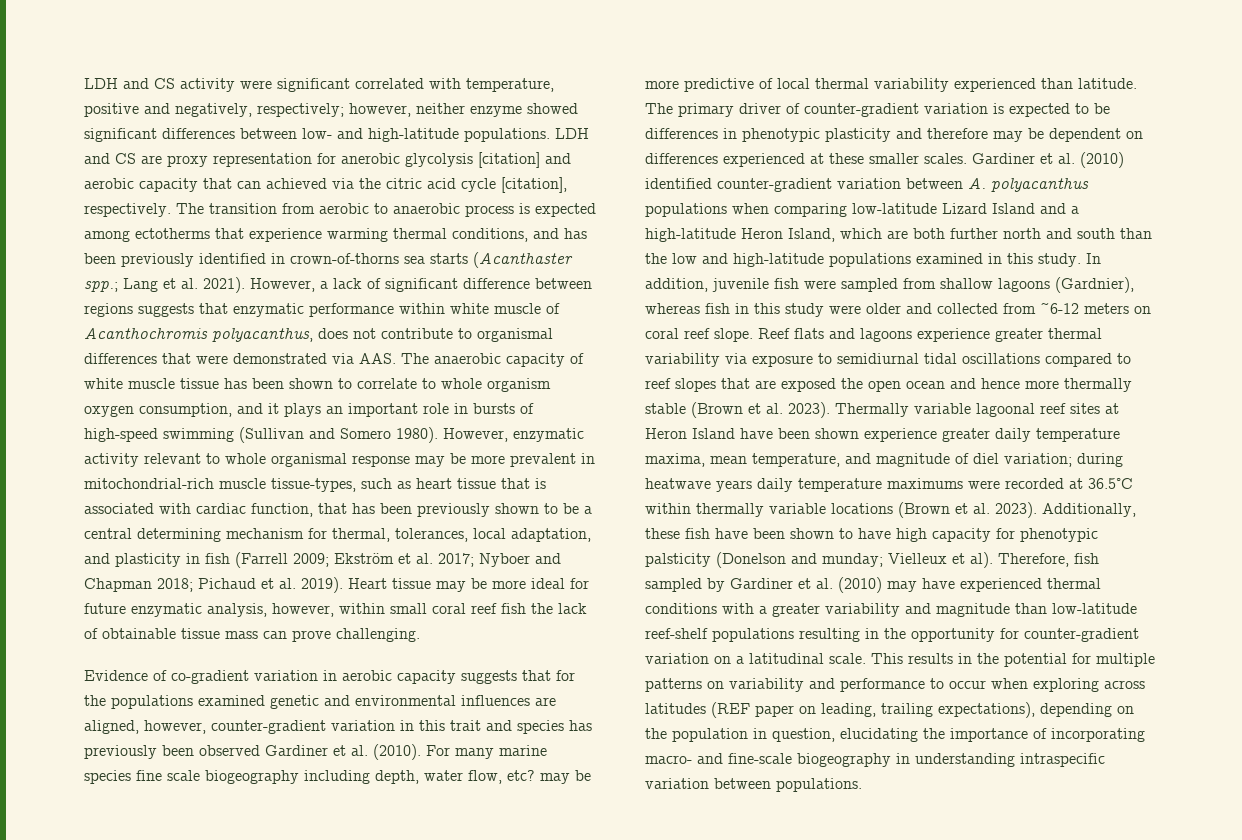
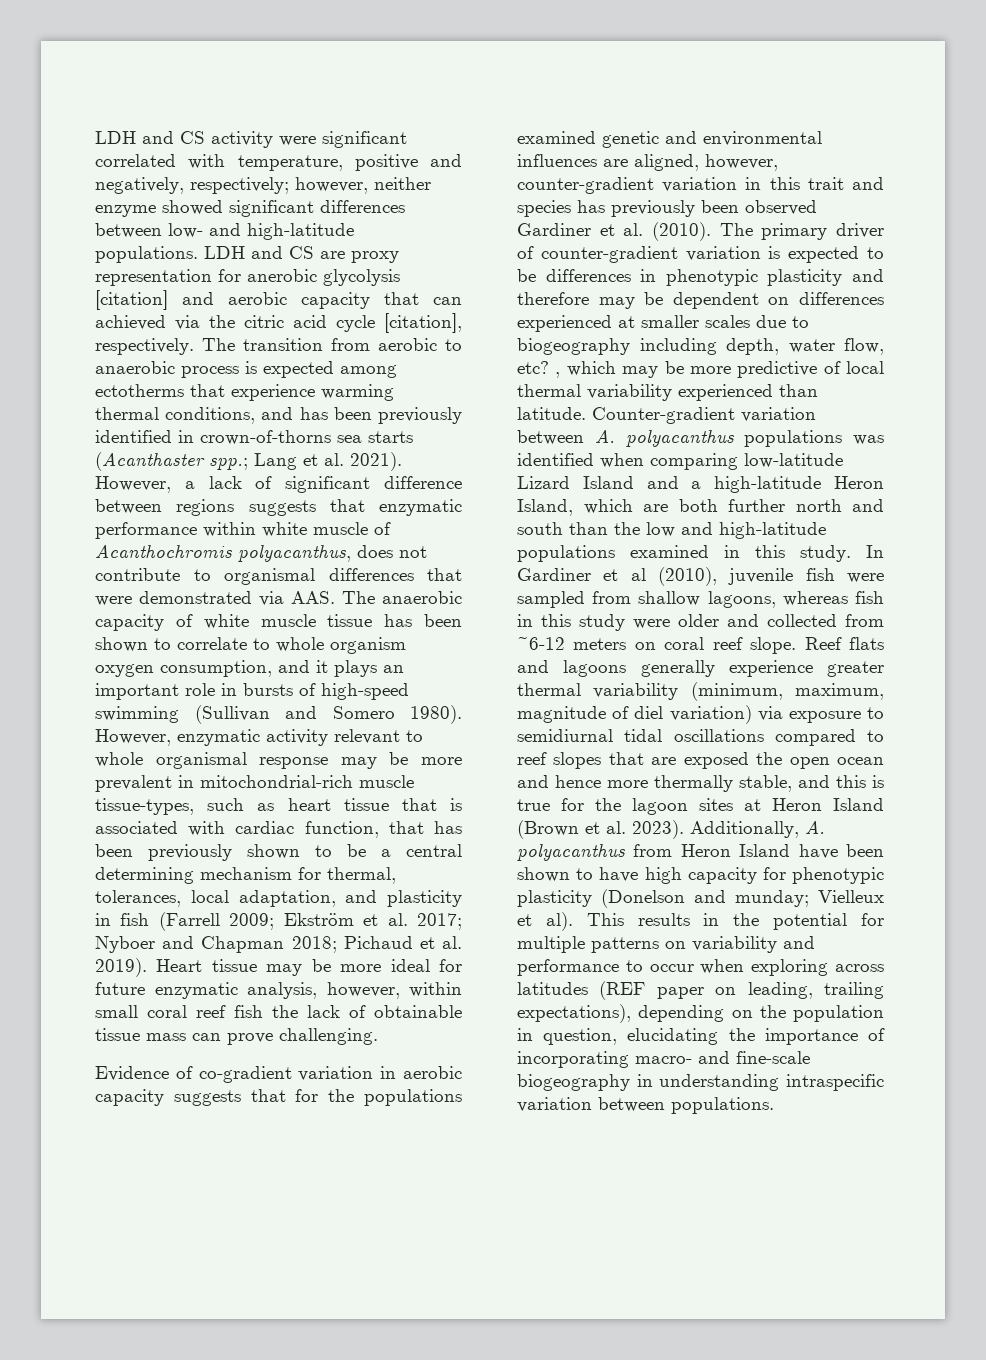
[426,745,547,759] [84,770,591,784] [645,78,1137,92] For many marine species fine scale biogeography including depth, water flow, etc? may be more predictive of local thermal variability experienced than latitude. -> (711, 231) none
[829,152,1124,168] [645,178,832,192] these smaller scales. Gardiner et al. (2010) identified counter-gradient -> [641,315,809,328] [517,338,884,355] [517,361,884,378] [517,384,818,401] [517,407,735,424] smaller scales due to biogeography including depth, water flow, etc? , which may be more predictive of local thermal variability experienced than latitude. Counter-gradient
(727, 210) none -> [853,435,884,445] [517,453,594,466] was identified
[645,278,708,292] addition, -> [517,567,717,586] Gardiner et al (2010),
[998,277,1134,293] lagoons (Gardnier), -> [707,591,776,608] lagoons,
(912, 335) none -> [640,660,715,677] generally
(720, 360) none -> [690,682,884,701] [517,705,752,724] (minimum, maximum, magnitude of diel variation)
[645,402,1119,418] [645,428,1120,442] [645,453,1123,467] [645,478,1133,492] [645,503,893,517] stable (Brown et al. 2023). Thermally variable lagoonal reef sites at Heron Island have been shown experience greater daily temperature maxima, mean temperature, and magnitude of diel variation; during heatwave years daily temperature maximums were recorded at 36.5°C within thermally variable locations -> [739,775,884,792] [517,798,884,815] stable, and this is true for the lagoon sites at Heron Island
[645,528,710,539] these fish -> [805,820,825,834] [517,844,791,861] A. polyacanthus from Heron Island
[645,553,711,567] palsticity -> [517,890,592,907] plasticity
[998,553,1099,567] [645,577,1101,593] [645,603,1137,617] [645,628,1139,642] [645,653,866,664] Therefore, fish sampled by Gardiner et al. (2010) may have experienced thermal conditions with a greater variability and magnitude than low-latitude reef-shelf populations resulting in the opportunity for counter-gradient variation on a latitudinal scale. -> (573, 921) none

